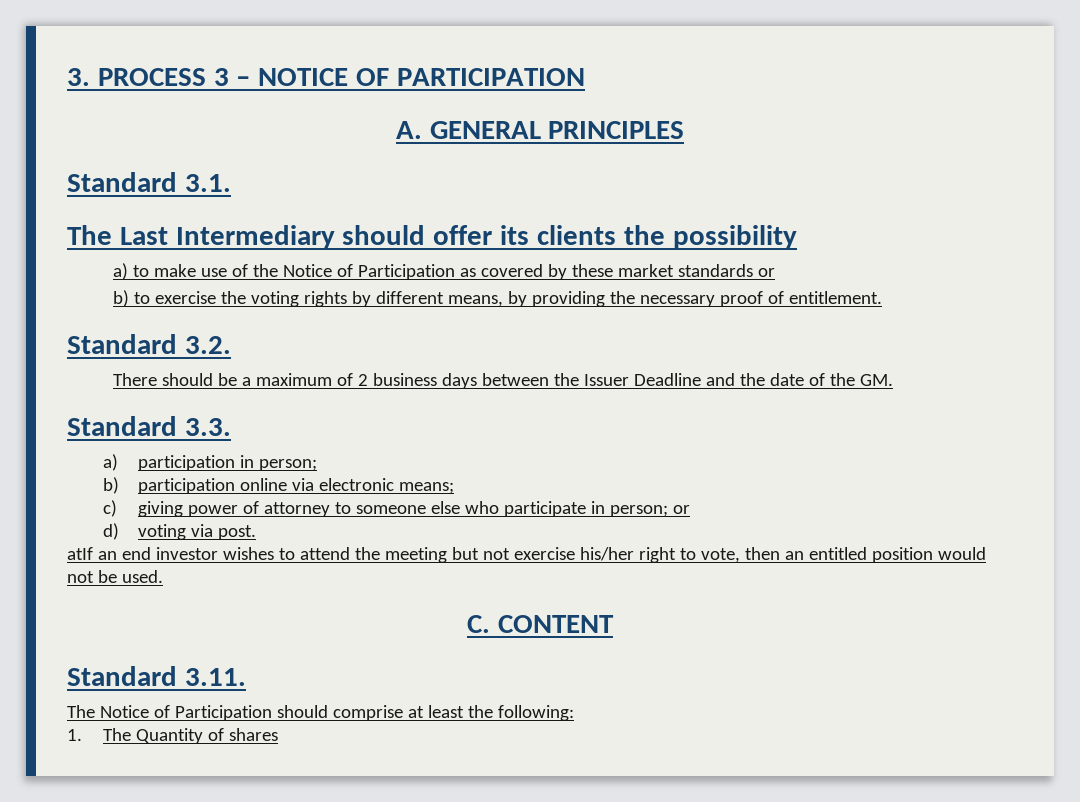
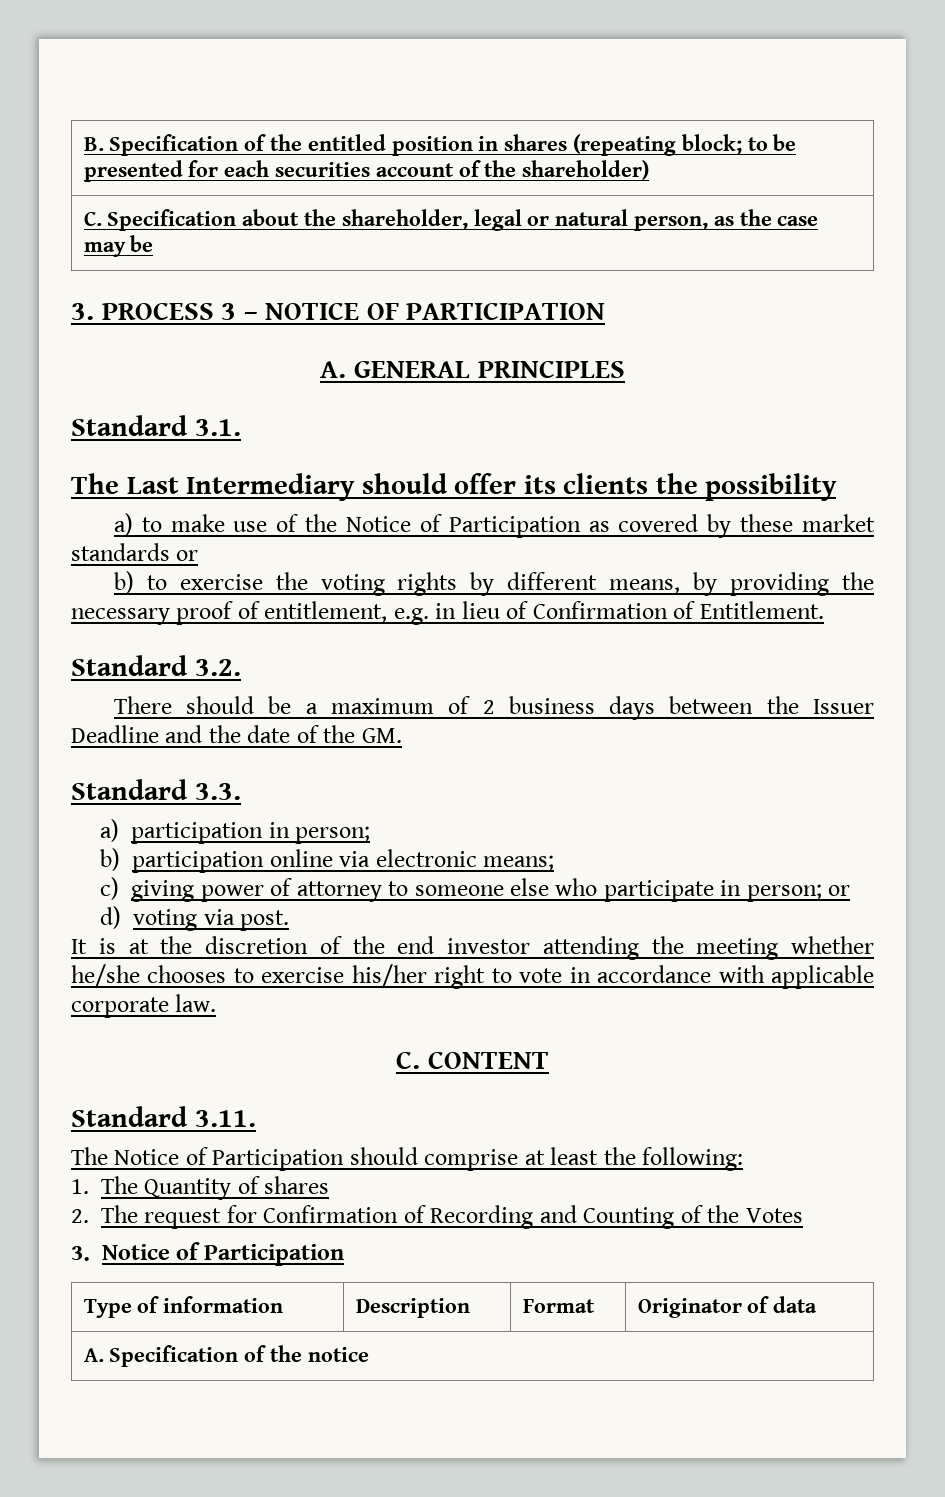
(67, 77) none -> [83,134,797,156] [83,160,650,182] [83,209,819,231] [83,235,154,257] B. Specification of the entitled position in shares (repeating block; to be presented for each securities account of the shareholder) // C. Specification about the shareholder, legal or natural person, as the case may be //
[789,291,883,304] entitlement. -> [264,601,824,625] entitlement, e.g. in lieu of Confirmation of Entitlement.
[67,547,986,563] [67,570,163,583] atIf an end investor wishes to attend the meeting but not exercise his/her right to vote, then an entitled position would not be used. -> [71,936,874,960] [71,964,874,989] [71,994,217,1018] It is at the discretion of the end investor attending the meeting whether he/she chooses to exercise his/her right to vote in accordance with applicable corporate law.
(278, 734) none -> [71,1205,803,1229] [71,1242,344,1266] [83,1296,284,1318] [355,1298,470,1318] [522,1299,595,1313] [637,1296,818,1318] [83,1345,369,1367] // 2. The request for Confirmation of Recording and Counting of the Votes // 3. Notice of Participation // Type of information | Description | Format | Originator of data // A. Specification of the notice

